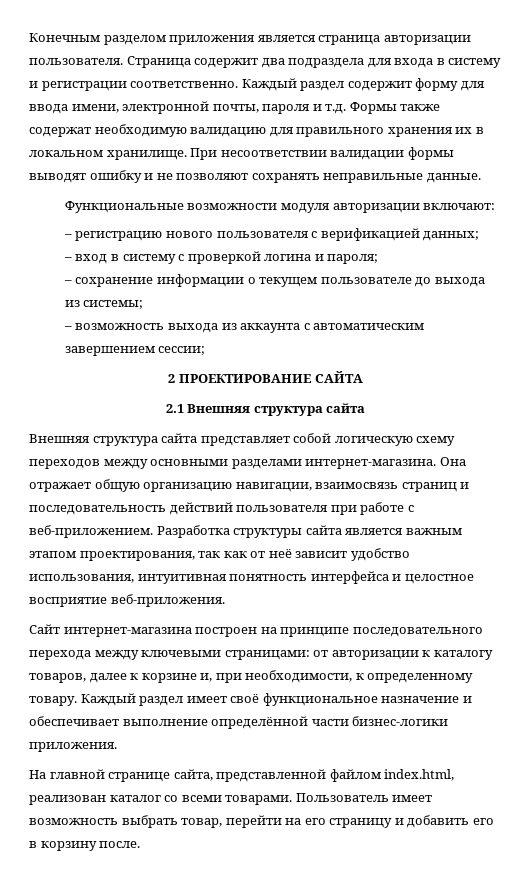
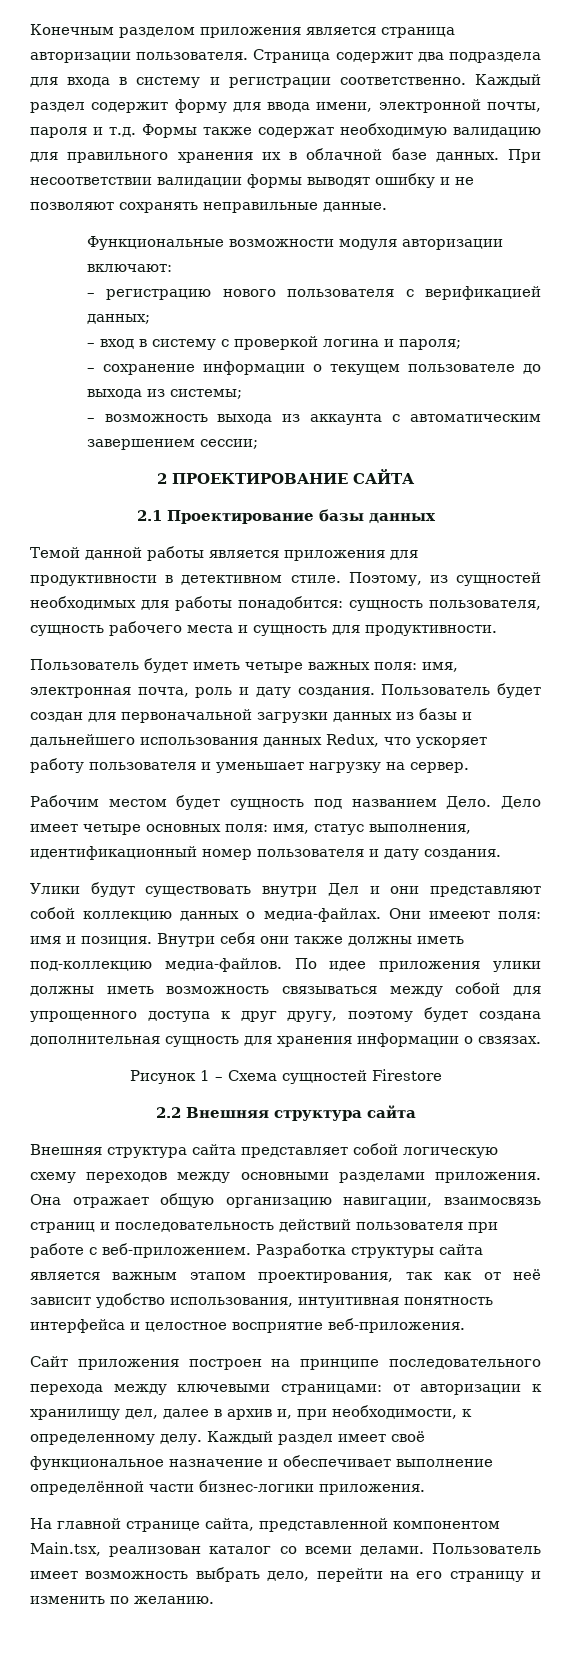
[29,150,187,160] локальном хранилище. -> [306,148,499,162] облачной базе данных.
(184, 408) none -> [166,509,436,524] [30,546,418,561] [30,572,541,586] [30,596,541,611] [30,621,497,636] [30,658,458,673] [30,683,541,698] [30,708,472,723] [30,734,487,748] [30,758,469,773] [30,795,541,810] [30,824,471,835] [30,846,501,860] [30,882,541,897] [30,907,541,922] [30,932,464,947] [30,958,541,972] [30,982,541,997] [30,1007,541,1022] [30,1033,541,1047] [129,1069,442,1084] [155,1107,181,1118] Проектирование базы данных // Темой данной работы является приложения для продуктивности в детективном стиле. Поэтому, из сущностей необходимых для работы понадобится: сущность пользователя, сущность рабочего места и сущность для продуктивности. // Пользователь будет иметь четыре важных поля: имя, электронная почта, роль и дату создания. Пользователь будет создан для первоначальной загрузки данных из базы и дальнейшего использования данных Redux, что ускоряет работу пользователя и уменьшает нагрузку на сервер. // Рабочим местом будет сущность под названием Дело. Дело имеет четыре основных поля: имя, статус выполнения, идентификационный номер пользователя и дату создания. // Улики будут существовать внутри Дел и они представляют собой коллекцию данных о медиа-файлах. Они имееют поля: имя и позиция. Внутри себя они также должны иметь под-коллекцию медиа-файлов. По идее приложения улики должны иметь возможность связываться между собой для упрощенного доступа к друг другу, поэтому будет создана дополнительная сущность для хранения информации о свзязах. // Рисунок 1 – Схема сущностей Firestore // 2.2
[305,459,437,469] интернет-магазина. -> [434,1172,541,1183] приложения.
[63,627,192,637] интернет-магазина -> [77,1359,179,1370] приложения
[433,650,493,660] [29,673,197,683] каталогу товаров, далее к корзине -> [30,1409,272,1420] хранилищу дел, далее в архив
[29,696,77,706] товару. -> [160,1434,202,1445] делу.
[329,769,455,782] файлом index.html, -> [393,1521,500,1529] [30,1542,101,1556] компонентом Main.tsx,
[225,795,293,805] товарами. -> [359,1546,424,1556] делами.
[181,818,223,828] товар, -> [267,1571,310,1581] дело,
[407,815,494,828] [29,841,141,851] добавить его в корзину после. -> [30,1596,214,1604] изменить по желанию.

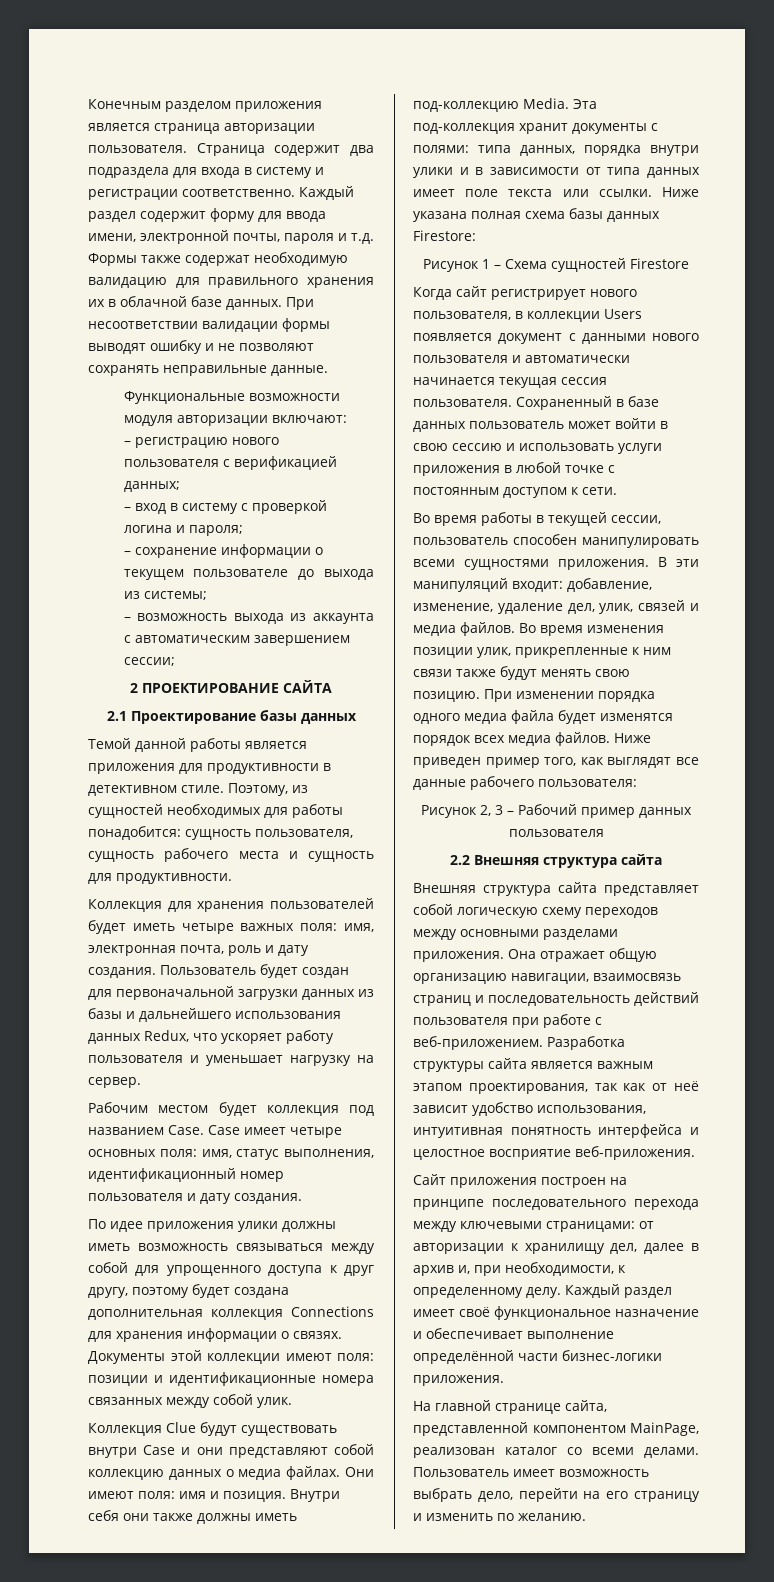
[30,659,139,670] Пользователь -> [88,898,374,912] Коллекция для хранения пользователей
[230,799,305,810] сущность -> [266,1105,339,1116] коллекция
[446,796,541,809] Дело. Дело -> [168,1125,240,1135] Case. Case
[30,882,541,897] [30,907,541,922] [30,932,464,947] [30,958,282,972] Улики будут существовать внутри Дел и они представляют собой коллекцию данных о медиа-файлах. Они имееют поля: имя и позиция. Внутри себя они также должны иметь под-коллекцию медиа-файлов. -> (302, 1198) none
[165,1036,239,1047] сущность -> [211,1306,374,1320] коллекция Connections
[478,1036,541,1044] свзязах. -> [293,1331,342,1339] [88,1350,374,1364] [88,1372,374,1386] [88,1394,292,1408] [88,1422,337,1436] [88,1444,374,1458] [88,1466,375,1480] [88,1489,340,1502] [88,1510,297,1524] [413,98,597,112] [413,123,658,134] [413,145,699,156] [413,167,700,178] [413,187,699,197] [413,208,660,222] [413,230,476,241] связях. Документы этой коллекции имеют поля: позиции и идентификационные номера связанных между собой улик. // Коллекция Clue будут существовать внутри Case и они представляют собой коллекцию данных о медиа файлах. Они имеют поля: имя и позиция. Внутри себя они также должны иметь под-коллекцию Media. Эта под-коллекция хранит документы с полями: типа данных, порядка внутри улики и в зависимости от типа данных имеет поле текста или ссылки. Ниже указана полная схема базы данных Firestore:
(442, 1075) none -> [413,286,637,300] [413,309,642,322] [413,333,699,344] [413,355,630,363] [413,377,607,388] [413,396,659,410] [413,418,668,432] [413,443,662,454] [413,462,615,476] [413,487,617,498] [413,512,661,526] [413,534,699,548] [413,557,699,570] [413,578,652,592] [413,600,699,614] [413,622,664,636] [413,647,671,658] [413,666,630,680] [413,689,655,702] [413,710,673,724] [413,732,651,746] [413,757,699,768] [413,776,637,790] [421,804,692,818] [508,829,604,837] // Когда сайт регистрирует нового пользователя, в коллекции Users появляется документ с данными нового пользователя и автоматически начинается текущая сессия пользователя. Сохраненный в базе данных пользователь может войти в свою сессию и использовать услуги приложения в любой точке с постоянным доступом к сети. // Во время работы в текущей сессии, пользователь способен манипулировать всеми сущностями приложения. В эти манипуляций входит: добавление, изменение, удаление дел, улик, связей и медиа файлов. Во время изменения позиции улик, прикрепленные к ним связи также будут менять свою позицию. При изменении порядка одного медиа файла будет изменятся порядок всех медиа файлов. Ниже приведен пример того, как выглядят все данные рабочего пользователя: // Рисунок 2, 3 – Рабочий пример данных пользователя
[30,1542,101,1556] Main.tsx, -> [630,1422,699,1436] MainPage,

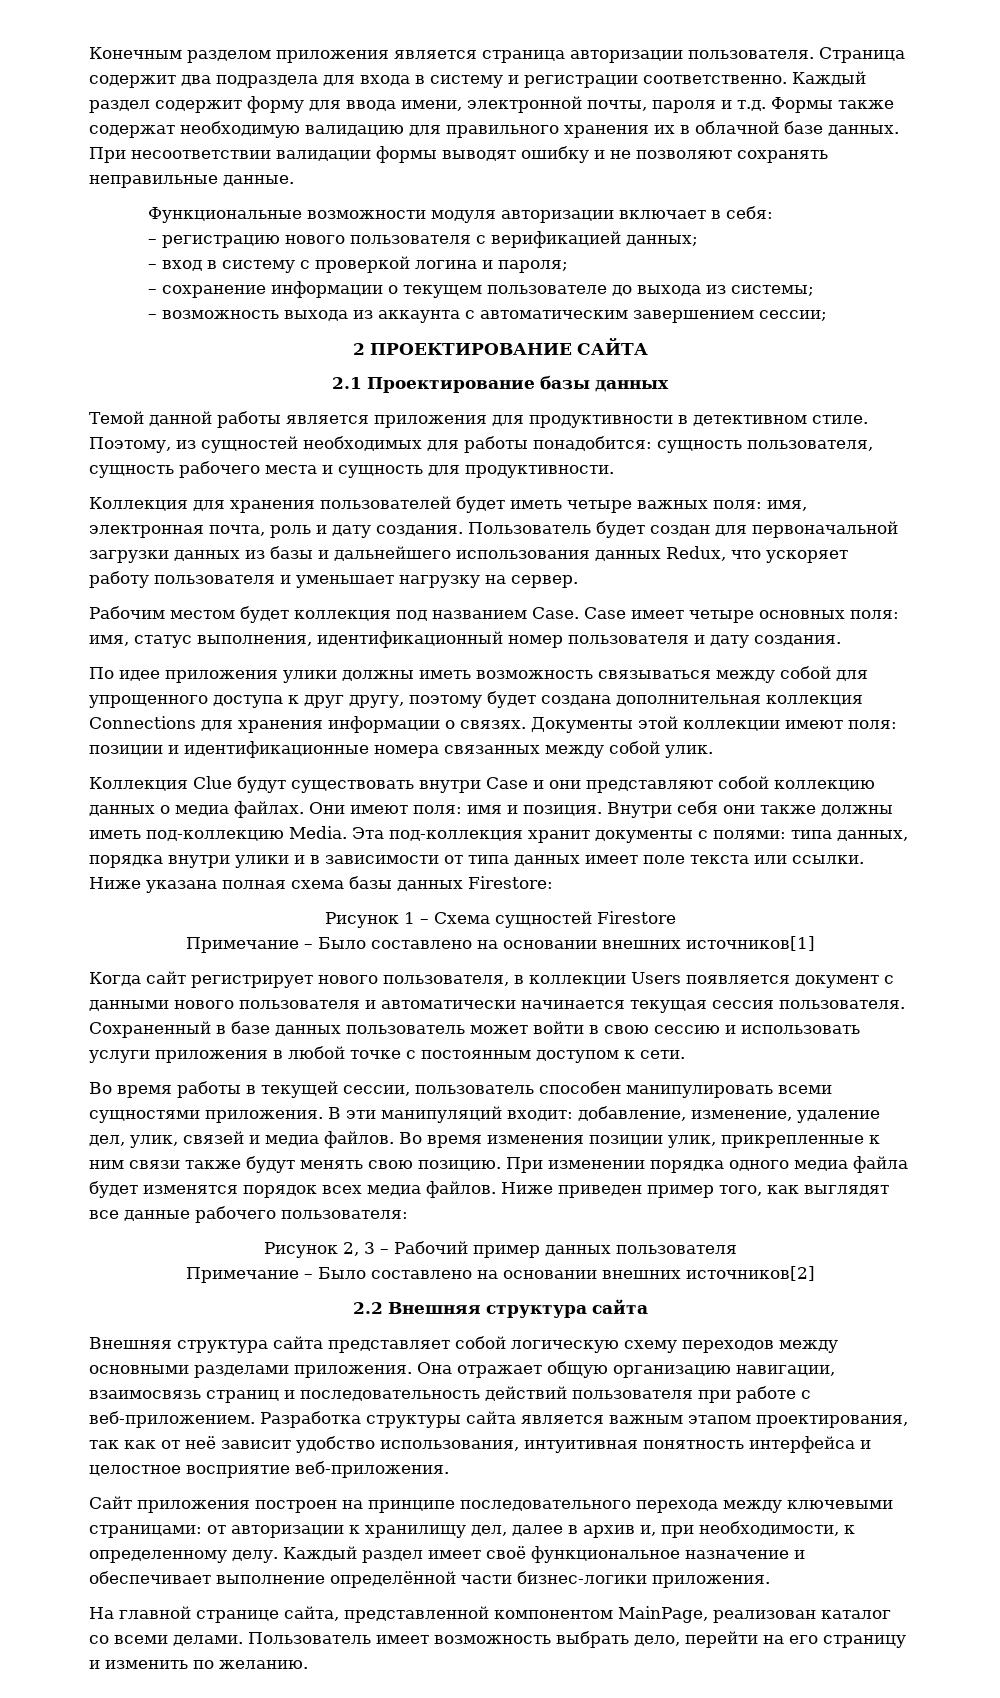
[271,415,347,423] включают: -> [619,206,774,219] включает в себя:
(689, 263) none -> [185,936,815,953] // Примечание – Было составлено на основании внешних источников[1]
(604, 833) none -> [185,1266,815,1283] // Примечание – Было составлено на основании внешних источников[2]

